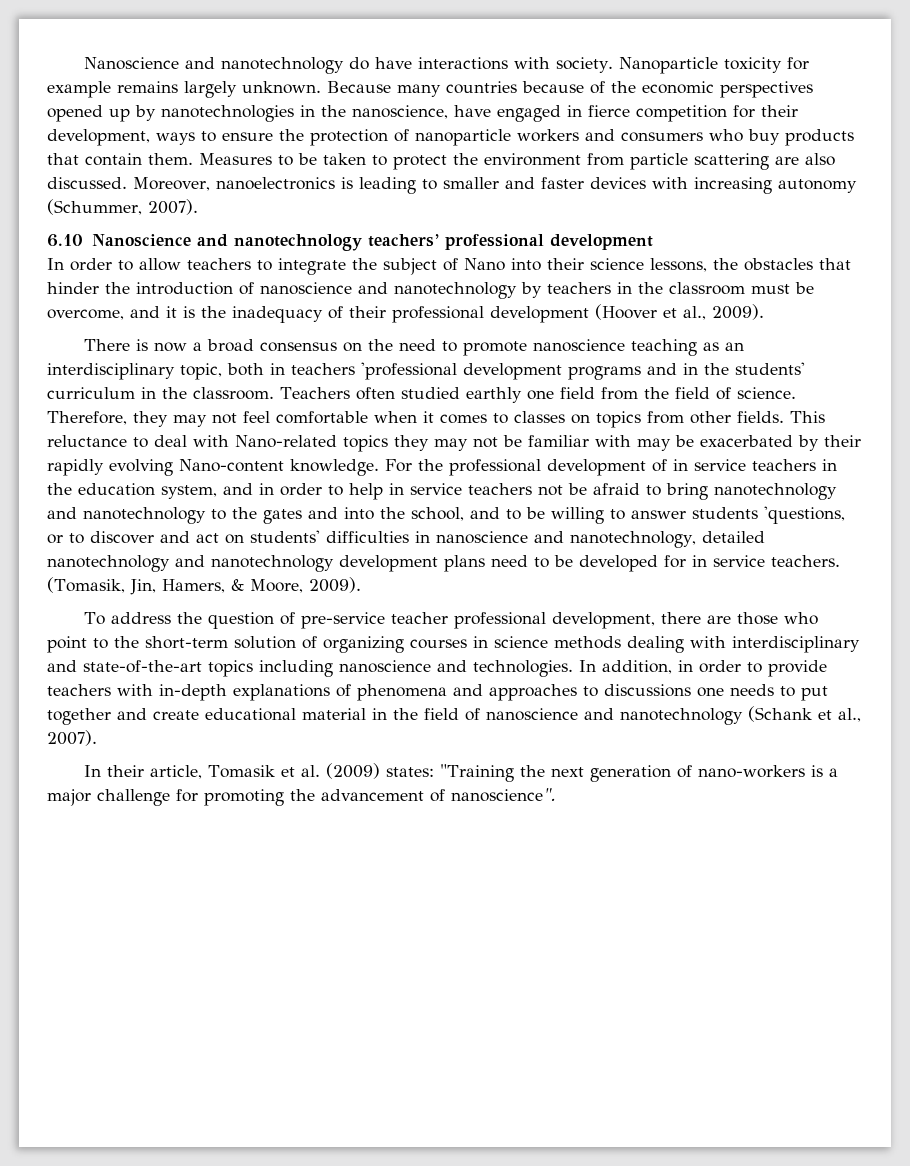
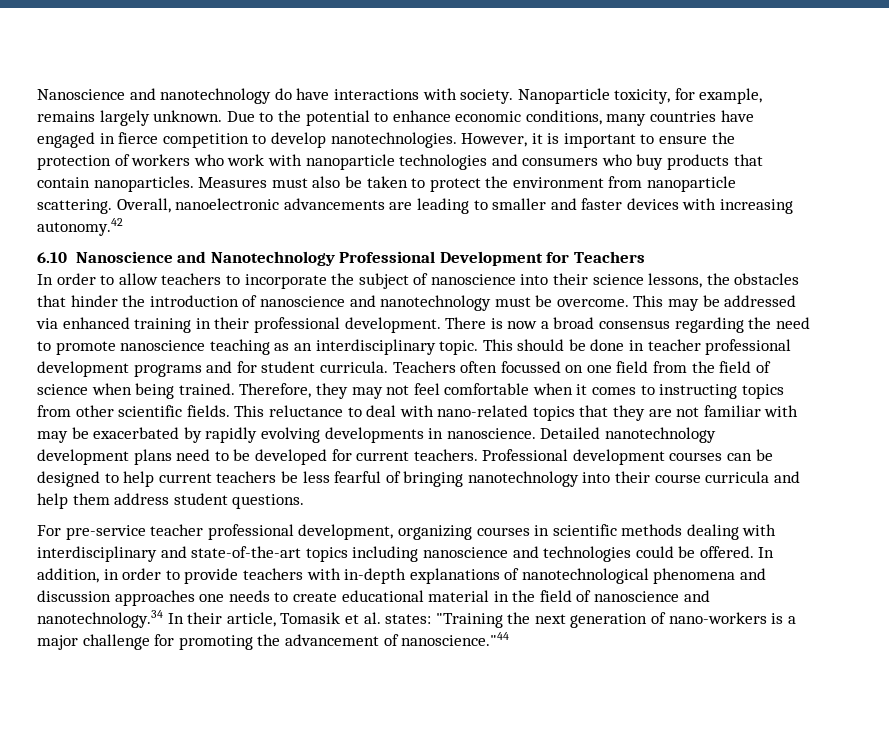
[723,57,809,73] [47,81,813,98] [47,105,448,122] toxicity for example remains largely unknown. Because many countries because of the economic perspectives opened up by nanotechnologies in the nanoscience, -> [614,88,763,104] [37,110,717,126] toxicity, for example, remains largely unknown. Due to the potential to enhance economic conditions, many countries
[733,105,798,118] [47,129,195,146] for their development, ways -> [252,132,636,148] to develop nanotechnologies. However, it is important
[415,129,579,146] nanoparticle workers -> [131,154,488,170] workers who work with nanoparticle technologies
[148,153,293,166] them. Measures to -> [93,176,341,192] nanoparticles. Measures must also
[630,153,835,170] [47,177,353,191] particle scattering are also discussed. Moreover, nanoelectronics is -> [647,176,737,192] [37,198,413,214] nanoparticle scattering. Overall, nanoelectronic advancements are
[778,179,857,193] [47,199,198,215] autonomy (Schummer, 2007). -> [37,218,123,236] autonomy.42
[233,234,653,251] nanotechnology teachers’ professional development -> [210,251,646,266] Nanotechnology Professional Development for Teachers
[278,258,346,275] integrate -> [244,274,327,289] incorporate
[464,258,505,271] Nano -> [430,274,516,285] nanoscience
[521,282,814,298] [47,304,764,323] by teachers in the classroom must be overcome, and it is the inadequacy of their professional development (Hoover et al., 2009). // -> [494,295,797,311] [36,317,441,333] must be overcome. This may be addressed via enhanced training in their professional development.
[342,342,362,352] on -> [674,317,744,333] regarding
[180,362,805,380] [47,387,522,403] topic, both in teachers 'professional development programs and in the students' curriculum in the classroom. Teachers often studied earthly -> [439,339,792,355] [37,361,584,377] topic. This should be done in teacher professional development programs and for student curricula. Teachers often focussed on
[736,387,796,399] science. -> [37,383,235,399] science when being trained.
[514,411,590,424] classes on -> [659,384,738,399] instructing
(731, 417) none -> [118,405,183,417] scientific
[235,435,522,452] Nano-related topics they may not be -> [437,405,700,421] nano-related topics that they are not
[824,435,861,447] their -> (202, 435) none
[179,459,837,476] [47,483,837,500] [47,506,845,524] [47,530,765,548] [47,555,205,572] Nano-content knowledge. For the professional development of in service teachers in the education system, and in order to help in service teachers not be afraid to bring nanotechnology and nanotechnology to the gates and into the school, and to be willing to answer students 'questions, or to discover and act on students' difficulties in nanoscience and nanotechnology, detailed nanotechnology and -> [324,427,601,443] developments in nanoscience. Detailed
[692,555,840,567] [47,577,361,595] [83,612,818,629] [47,636,317,653] in service teachers. (Tomasik, Jin, Hamers, & Moore, 2009). // To address the question of pre-service teacher professional development, there are those who point to the short-term solution of -> [356,449,773,465] [37,471,800,487] [37,493,305,509] [37,524,394,540] current teachers. Professional development courses can be designed to help current teachers be less fearful of bringing nanotechnology into their course curricula and help them address student questions. // For pre-service teacher professional development,
[494,636,548,648] science -> [552,524,617,536] scientific
[473,660,573,677] technologies. -> [543,546,754,562] technologies could be offered.
(351, 690) none -> [521,568,649,584] nanotechnological
[489,684,828,701] [47,708,147,725] approaches to discussions one needs to put together and -> [37,590,289,606] discussion approaches one needs to
[620,706,861,725] [47,730,97,746] nanotechnology (Schank et al., 2007). // -> [37,610,163,628] nanotechnology.34
[325,763,380,779] (2009) -> (381, 618) none
[451,788,556,802] nanoscience". -> [401,632,510,646] nanoscience."44

